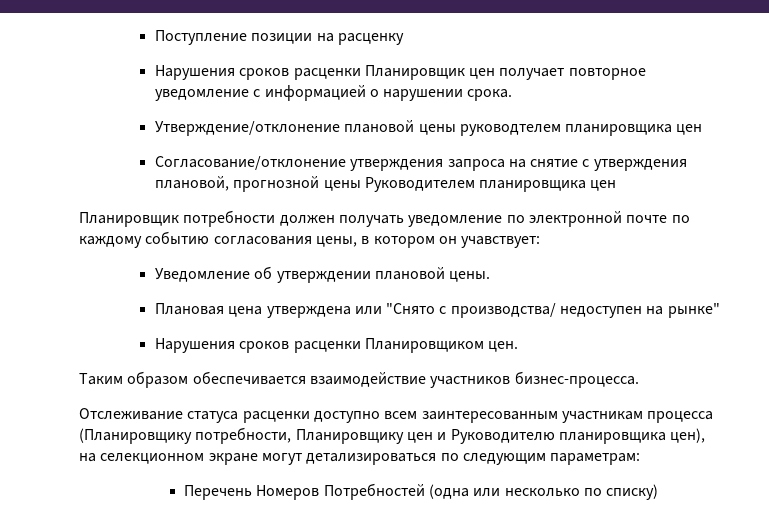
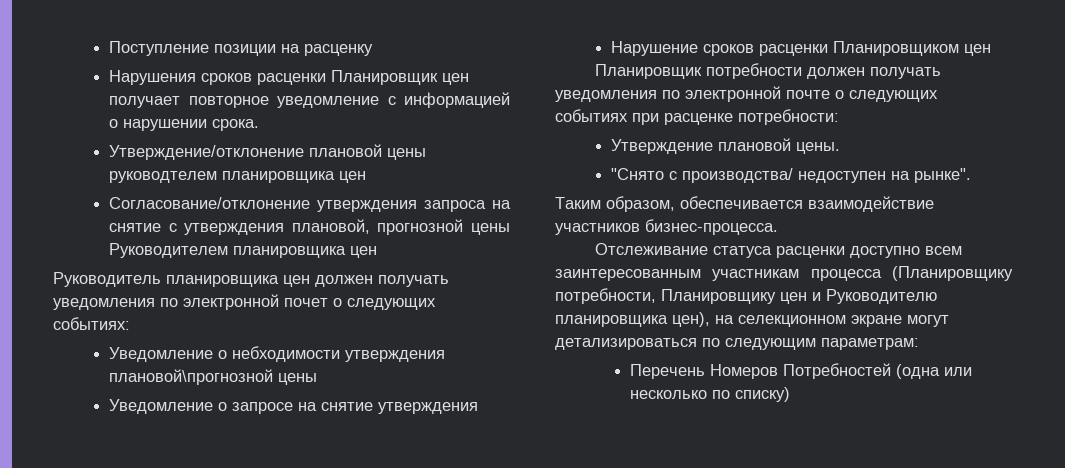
(617, 185) none -> [53,272,449,287] [53,294,436,310] [53,317,130,330] [109,346,446,362] [109,369,318,385] [109,399,479,414] [611,41,992,56] // Руководитель планировщика цен должен получать уведомления по электронной почет о следующих событиях: // Уведомление о небходимости утверждения плановой\прогнозной цены // Уведомление о запросе на снятие утверждения // Нарушение сроков расценки Планировщиком цен
[408,215,503,227] уведомление -> [555,90,657,102] уведомления
[671,215,690,223] [79,231,541,248] [154,266,491,283] [154,303,382,318] по каждому событию согласования цены, в котором он учавствует: // Уведомление об утверждении плановой цены. // Плановая цена утверждена или -> [835,90,938,102] [555,109,839,125] [611,138,841,154] о следующих событиях при расценке потребности: // Утверждение плановой цены. //
[667,303,720,318] [154,338,519,353] рынке" // Нарушения сроков расценки Планировщиком цен. -> [914,168,972,183] рынке".
[127,371,189,388] образом -> [606,196,675,212] образом,

